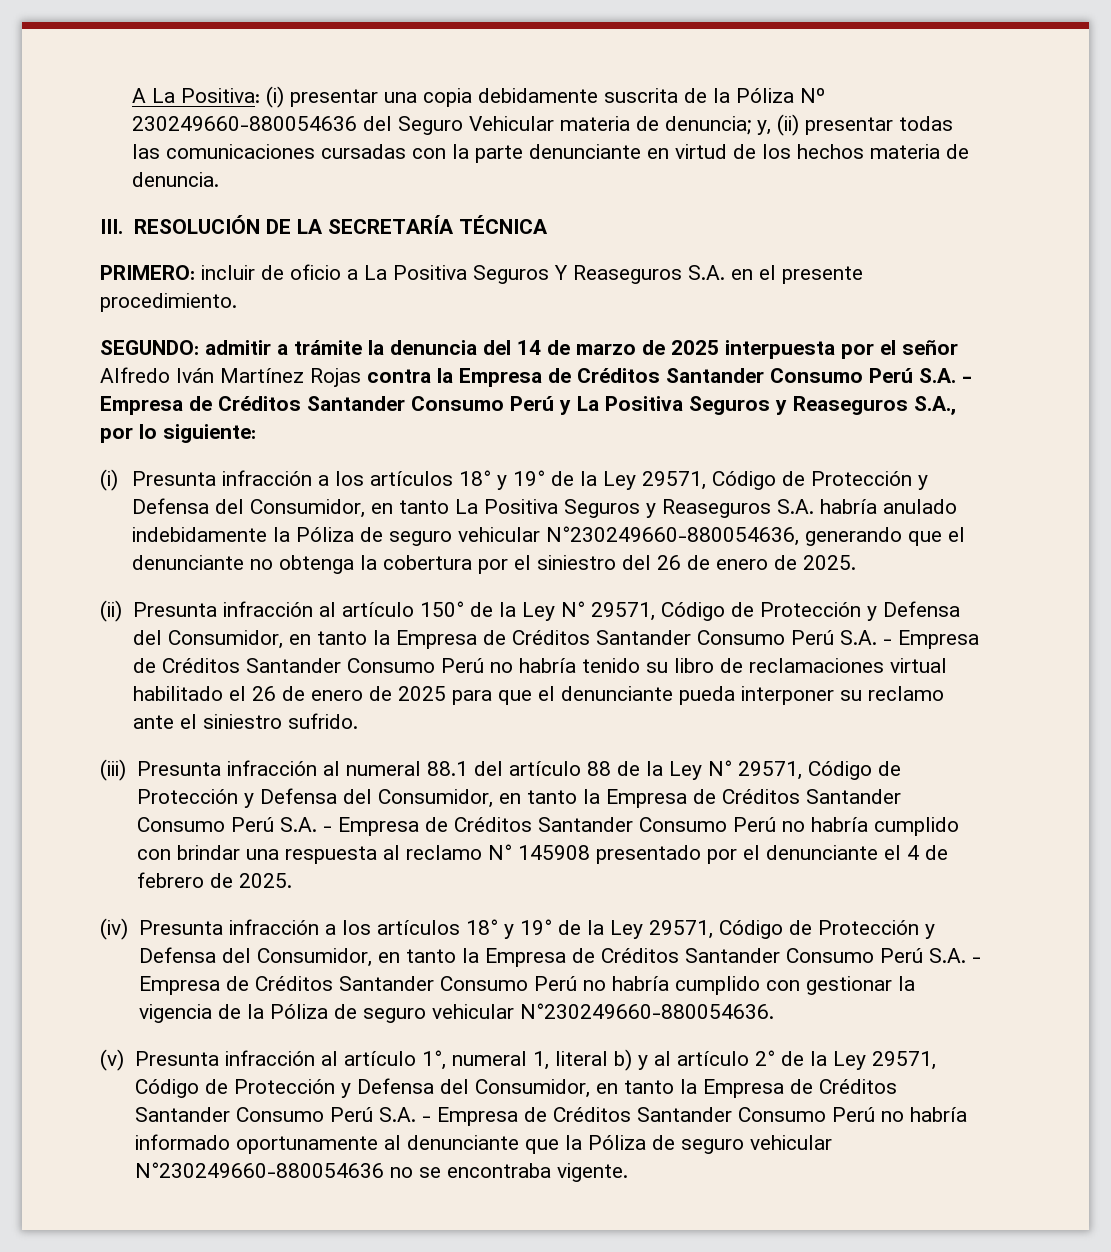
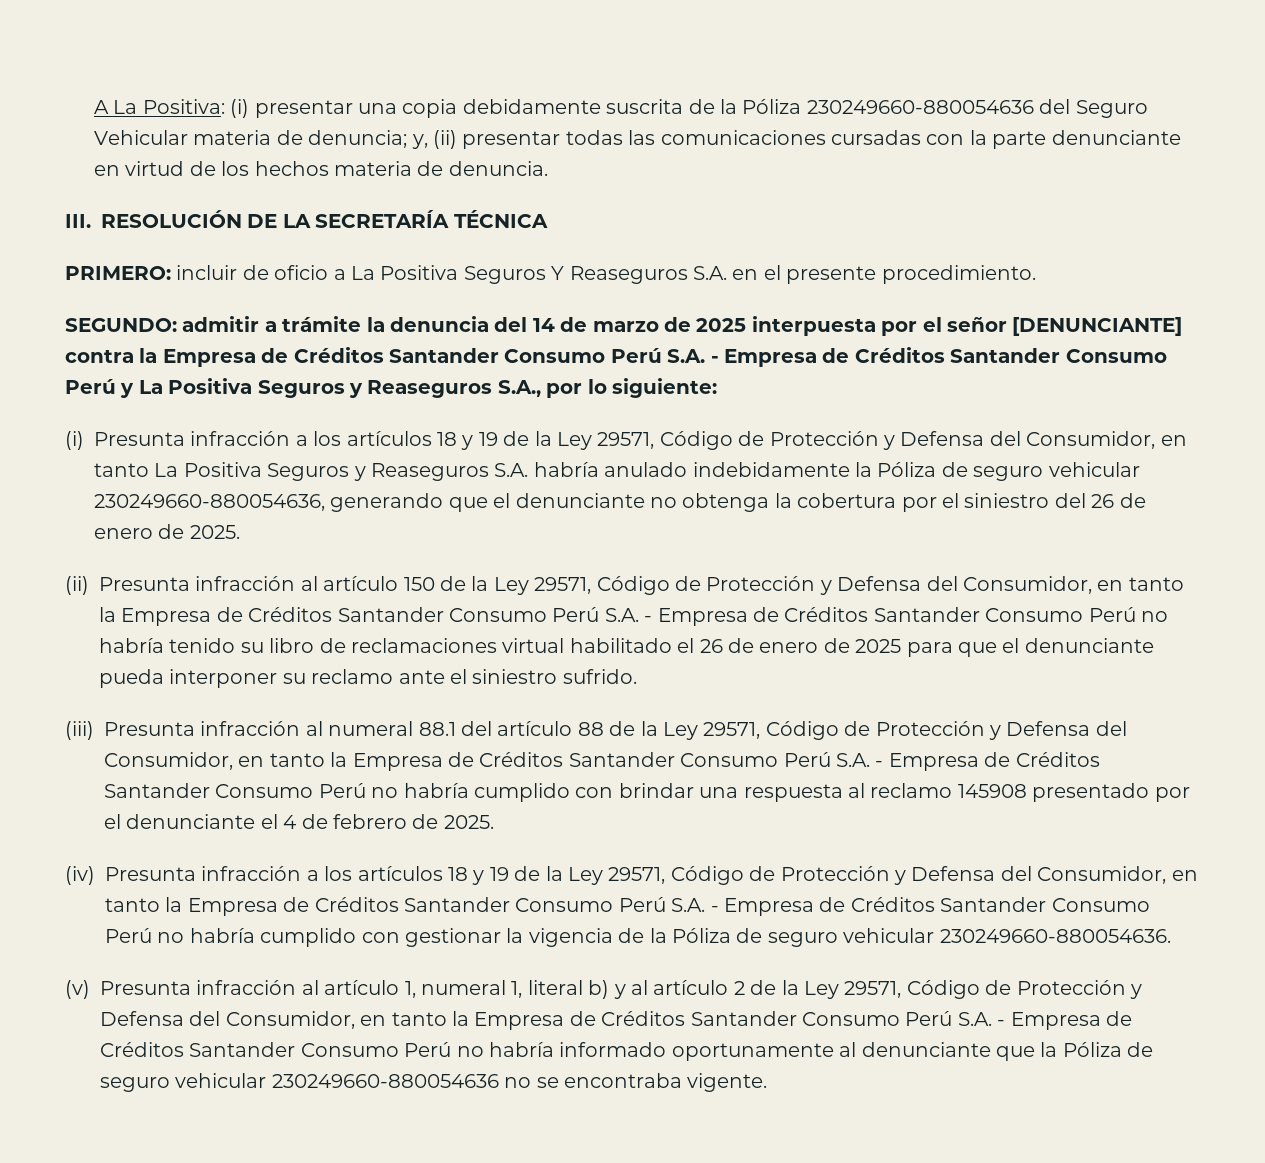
[799,88,825,103] Nº -> (802, 106) none
[100,367,361,387] Alfredo Iván Martínez Rojas -> [1012,317,1183,336] [DENUNCIANTE]
[458,470,545,490] 18° y 19° -> [437,432,498,450] 18 y 19
[545,526,799,546] N°230249660-880054636, -> [94,494,325,511] 230249660-880054636,
[419,601,585,621] 150° de la Ley N° -> [403,576,529,595] 150 de la Ley
[707,760,732,776] N° -> (698, 731) none
[487,844,512,860] N° -> (953, 790) none
[465,919,552,939] 18° y 19° -> [447,867,509,885] 18 y 19
[519,1003,774,1019] N°230249660-880054636. -> [939,929,1171,943] 230249660-880054636.
[421,1050,446,1070] 1°, -> [404,981,416,998] 1,
[754,1050,775,1066] 2° -> [733,981,745,995] 2
[134,1162,384,1178] N°230249660-880054636 -> [271,1074,499,1088] 230249660-880054636

